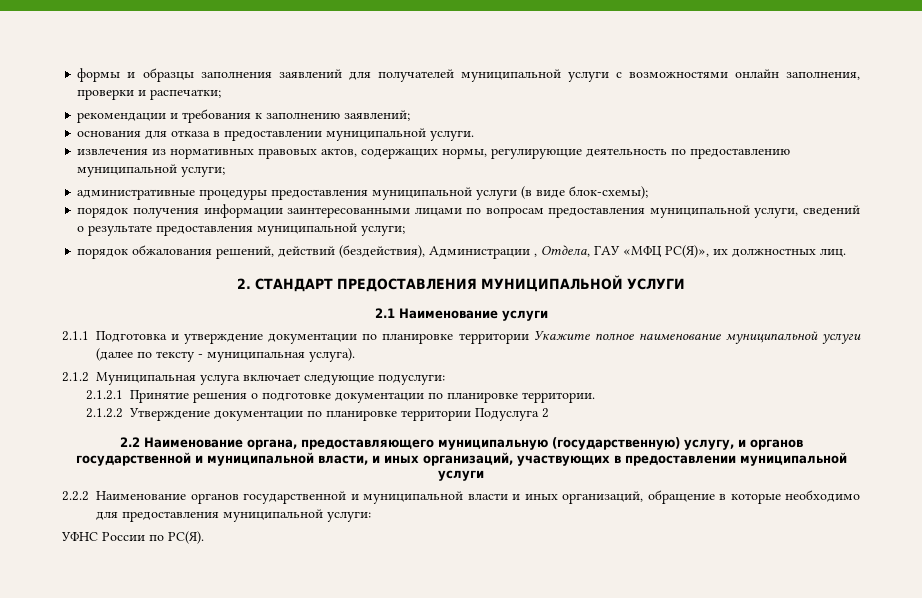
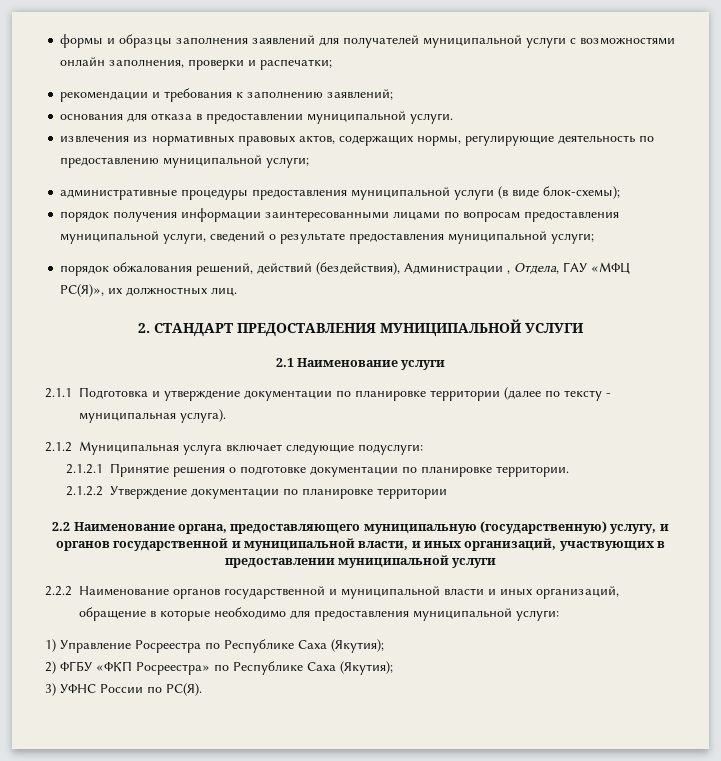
[533,331,861,344] Укажите полное наименование муниципальной услуги -> (500, 395) none
[474,408,549,421] Подуслуга 2 -> (447, 493) none
(371, 516) none -> [45,639,384,653] [45,661,393,675] [45,683,56,696] 1) Управление Росреестра по Республике Саха (Якутия); // 2) ФГБУ «ФКП Росреестра» по Республике Саха (Якутия); // 3)

